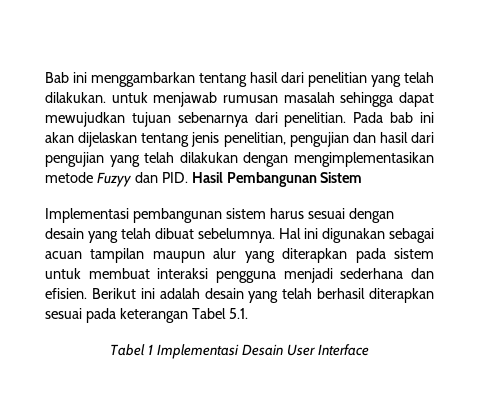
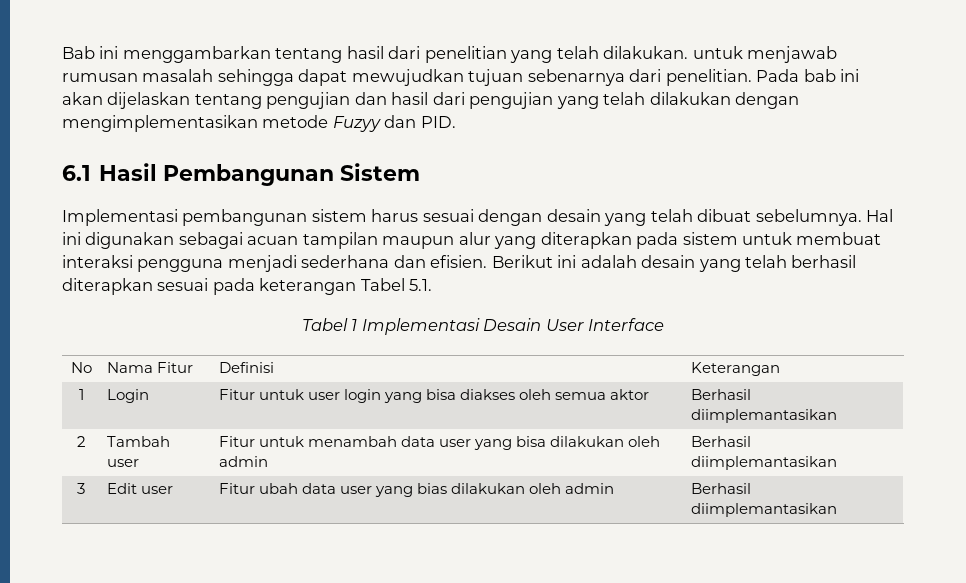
[191,132,286,147] jenis penelitian, -> (262, 101) none
(188, 177) none -> [62,165,91,181] // 6.1
(369, 350) none -> [70,362,92,373] [106,362,193,373] [218,362,274,373] [690,362,780,376] [78,389,84,400] [106,389,149,403] [218,389,650,403] [690,389,751,400] [690,409,837,423] [76,436,86,447] [106,436,170,447] [106,459,139,467] [218,436,661,450] [218,456,268,467] [690,436,751,447] [690,456,837,470] [77,483,85,494] [106,483,173,494] [218,483,615,497] [690,483,751,494] [690,503,837,517] // No | Nama Fitur | Definisi | Keterangan // 1 | Login | Fitur untuk user login yang bisa diakses oleh semua aktor | Berhasil diimplemantasikan // 2 | Tambah user | Fitur untuk menambah data user yang bisa dilakukan oleh admin | Berhasil diimplemantasikan // 3 | Edit user | Fitur ubah data user yang bias dilakukan oleh admin | Berhasil diimplemantasikan

